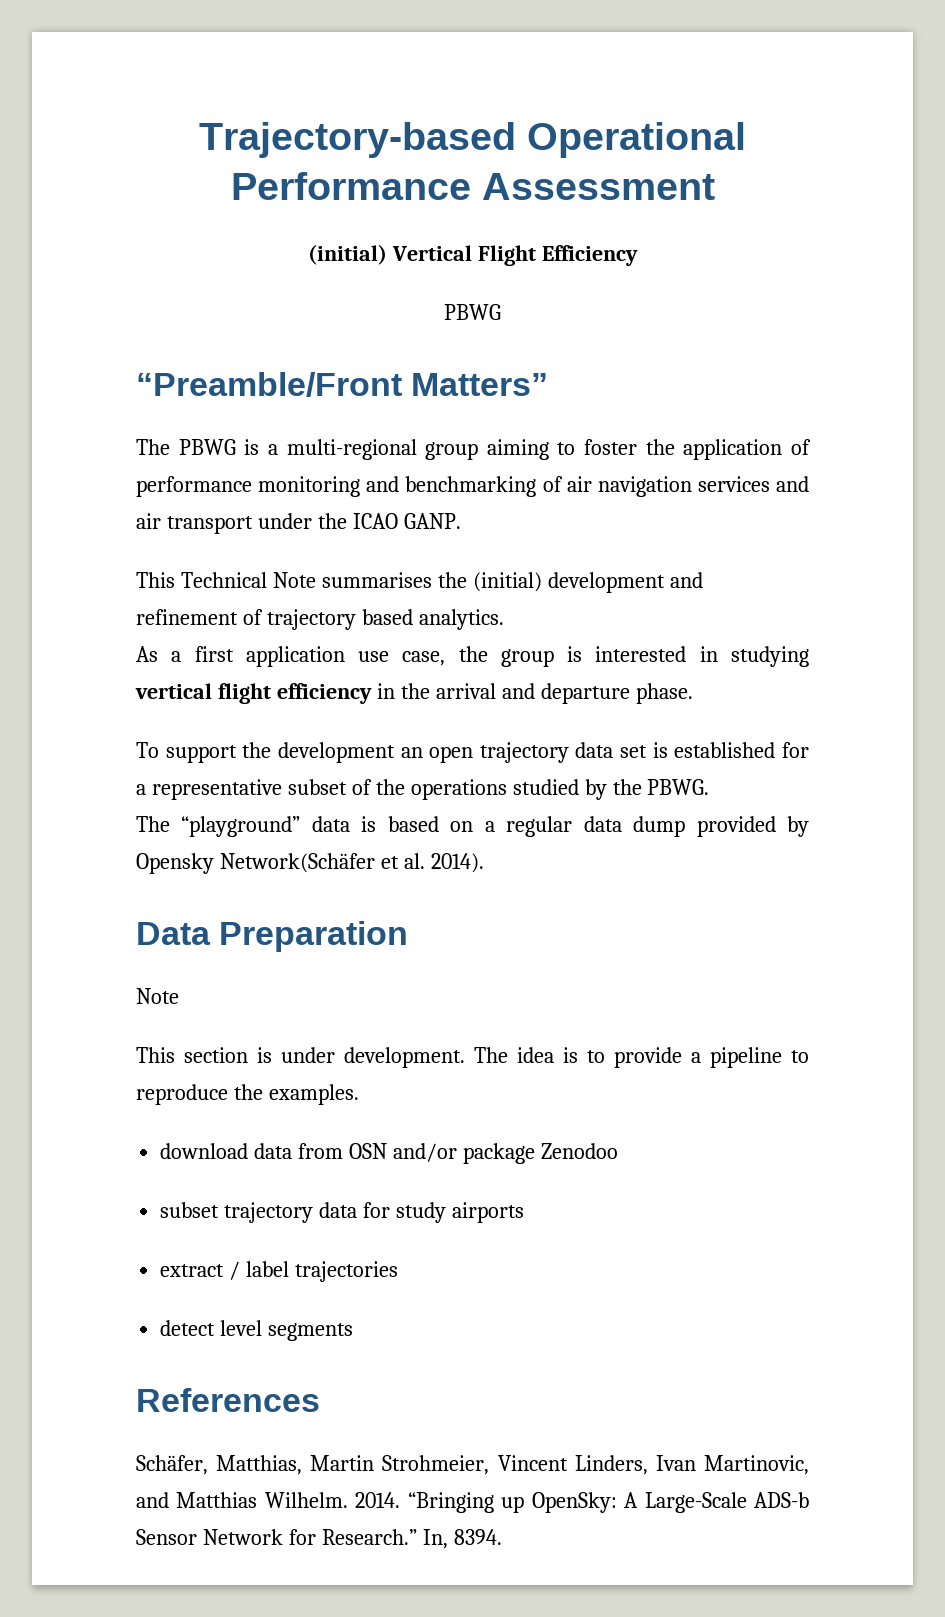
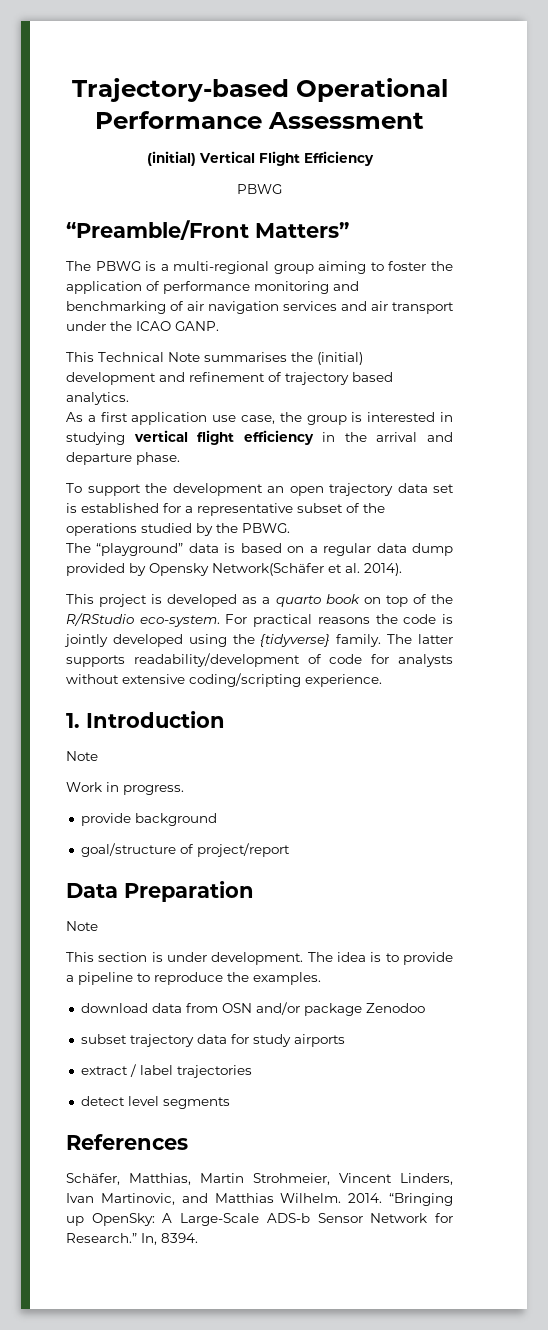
(484, 863) none -> [66,594,453,607] [66,613,454,627] [64,634,453,647] [66,653,454,667] [66,673,382,687] [66,711,225,728] [66,751,98,761] [66,782,184,795] [80,813,217,826] [80,843,290,857] // This project is developed as a quarto book on top of the R/RStudio eco-system. For practical reasons the code is jointly developed using the {tidyverse} family. The latter supports readability/development of code for analysts without extensive coding/scripting experience. // 1. Introduction // Note // Work in progress. // provide background // goal/structure of project/report

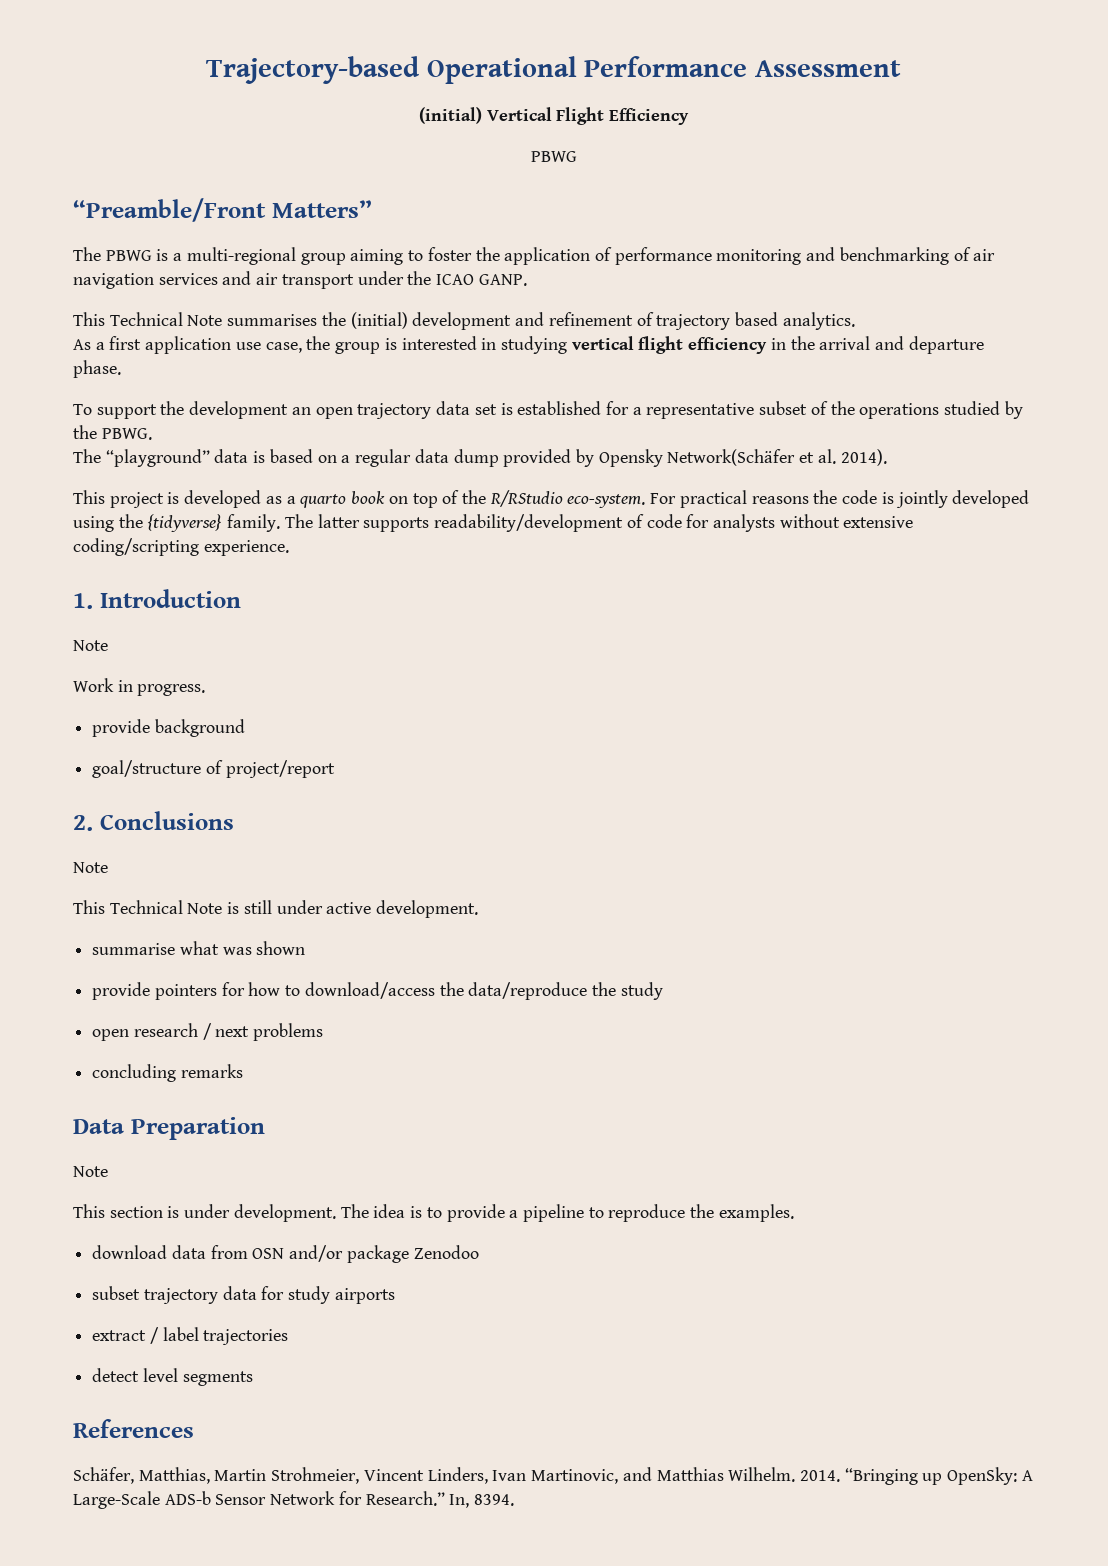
(290, 850) none -> [73,811,234,831] [73,862,108,873] [73,900,479,918] [92,941,306,955] [92,982,663,1000] [92,1023,324,1041] [92,1064,243,1082] // 2. Conclusions // Note // This Technical Note is still under active development. // summarise what was shown // provide pointers for how to download/access the data/reproduce the study // open research / next problems // concluding remarks

